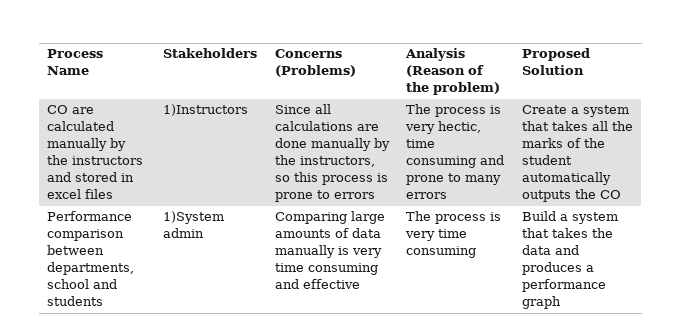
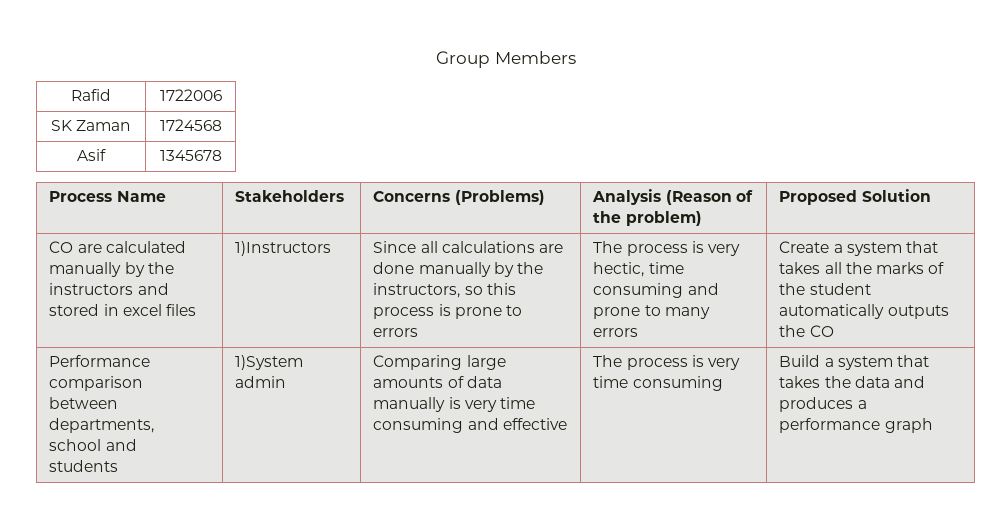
(47, 53) none -> [436,51,576,68] [71,89,111,101] [159,89,222,101] [50,120,132,131] [159,119,222,131] [77,149,106,161] [159,150,222,161] Group Members // Rafid | 1722006 // SK Zaman | 1724568 // Asif | 1345678 //

